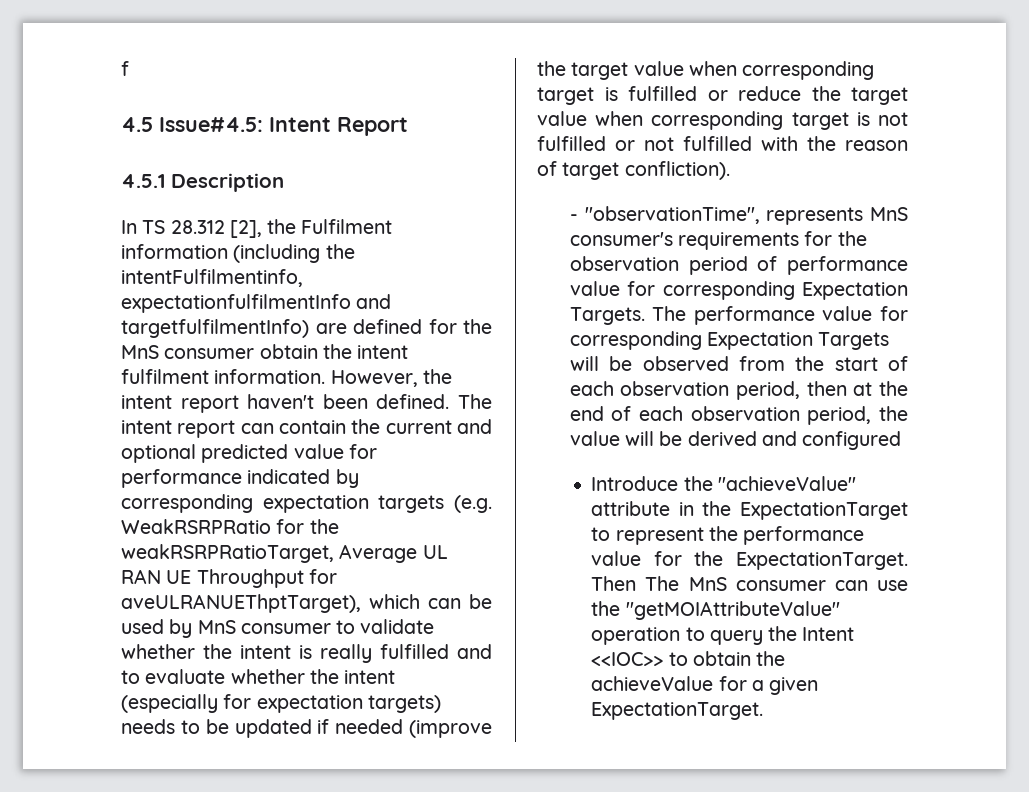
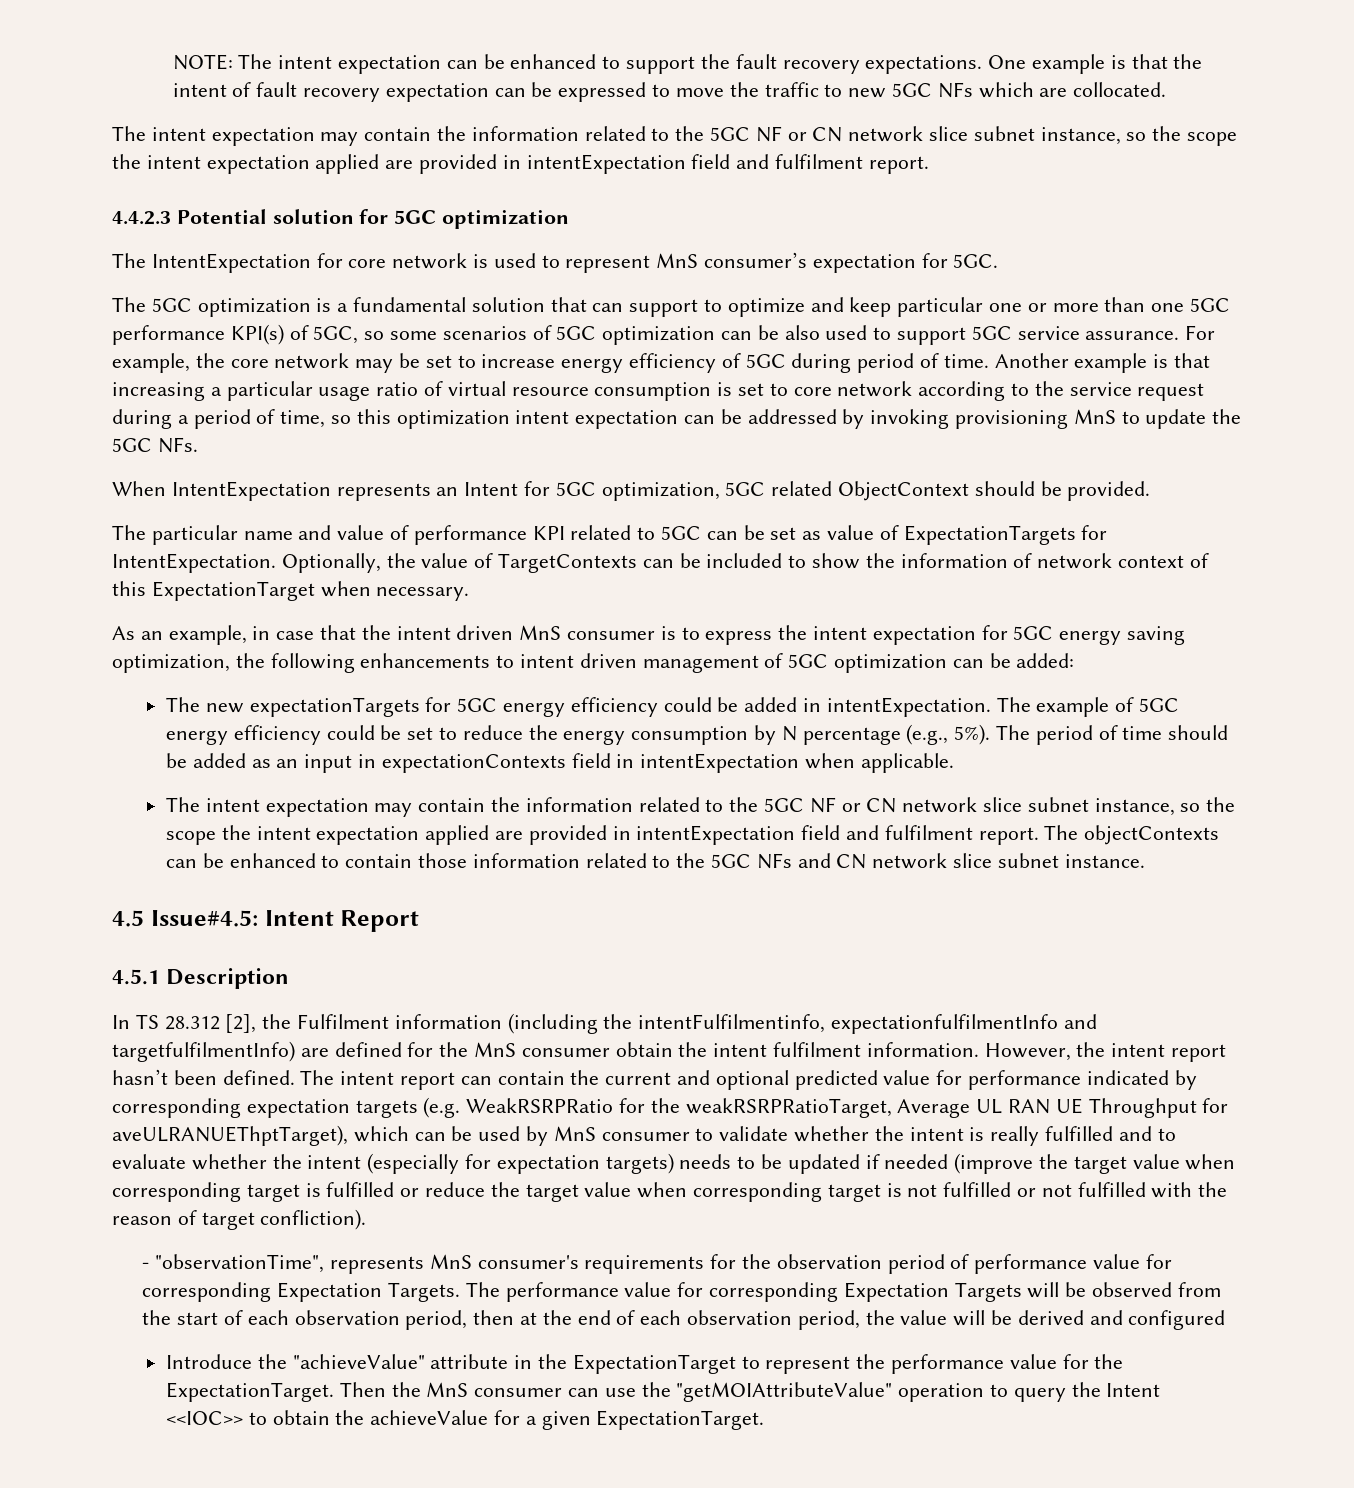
[121,61,129,76] f -> [172,54,1203,74] [172,82,1167,102] [112,126,1238,146] [112,154,929,174] [112,209,570,229] [112,252,999,273] [112,297,1231,317] [112,324,1216,345] [112,353,1211,373] [112,381,1205,401] [112,409,1242,429] [112,437,198,453] [112,481,1151,501] [112,525,1108,545] [112,553,1209,573] [112,581,470,601] [112,625,1186,645] [112,653,1075,673] [165,697,1180,717] [165,724,1229,745] [165,753,954,773] [165,797,1236,817] [165,825,1220,845] [165,853,1145,869] NOTE: The intent expectation can be enhanced to support the fault recovery expectations. One example is that the intent of fault recovery expectation can be expressed to move the traffic to new 5GC NFs which are collocated. // The intent expectation may contain the information related to the 5GC NF or CN network slice subnet instance, so the scope the intent expectation applied are provided in intentExpectation field and fulfilment report. // 4.4.2.3 Potential solution for 5GC optimization // The IntentExpectation for core network is used to represent MnS consumer’s expectation for 5GC. // The 5GC optimization is a fundamental solution that can support to optimize and keep particular one or more than one 5GC performance KPI(s) of 5GC, so some scenarios of 5GC optimization can be also used to support 5GC service assurance. For example, the core network may be set to increase energy efficiency of 5GC during period of time. Another example is that increasing a particular usage ratio of virtual resource consumption is set to core network according to the service request during a period of time, so this optimization intent expectation can be addressed by invoking provisioning MnS to update the 5GC NFs. // When IntentExpectation represents an Intent for 5GC optimization, 5GC related ObjectContext should be provided. // The particular name and value of performance KPI related to 5GC can be set as value of ExpectationTargets for IntentExpectation. Optionally, the value of TargetContexts can be included to show the information of network context of this ExpectationTarget when necessary. // As an example, in case that the intent driven MnS consumer is to express the intent expectation for 5GC energy saving optimization, the following enhancements to intent driven management of 5GC optimization can be added: // The new expectationTargets for 5GC energy efficiency could be added in intentExpectation. The example of 5GC energy efficiency could be set to reduce the energy consumption by N percentage (e.g., 5%). The period of time should be added as an input in expectationContexts field in intentExpectation when applicable. // The intent expectation may contain the information related to the 5GC NF or CN network slice subnet instance, so the scope the intent expectation applied are provided in intentExpectation field and fulfilment report. The objectContexts can be enhanced to contain those information related to the 5GC NFs and CN network slice subnet instance.
[247,394,315,409] haven't -> [112,1069,168,1085] hasn’t
[645,576,680,591] The -> [391,1382,421,1397] the

